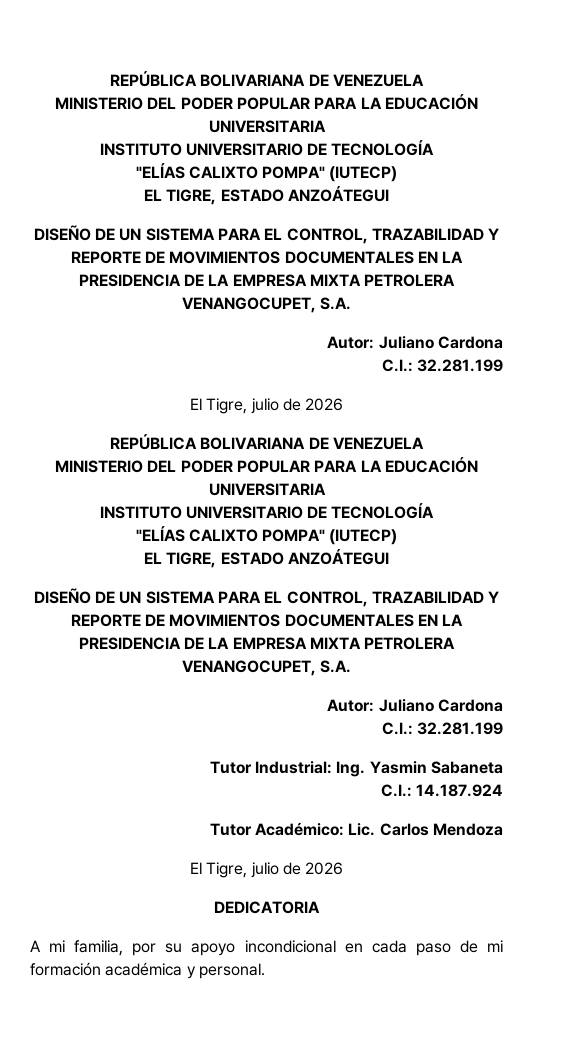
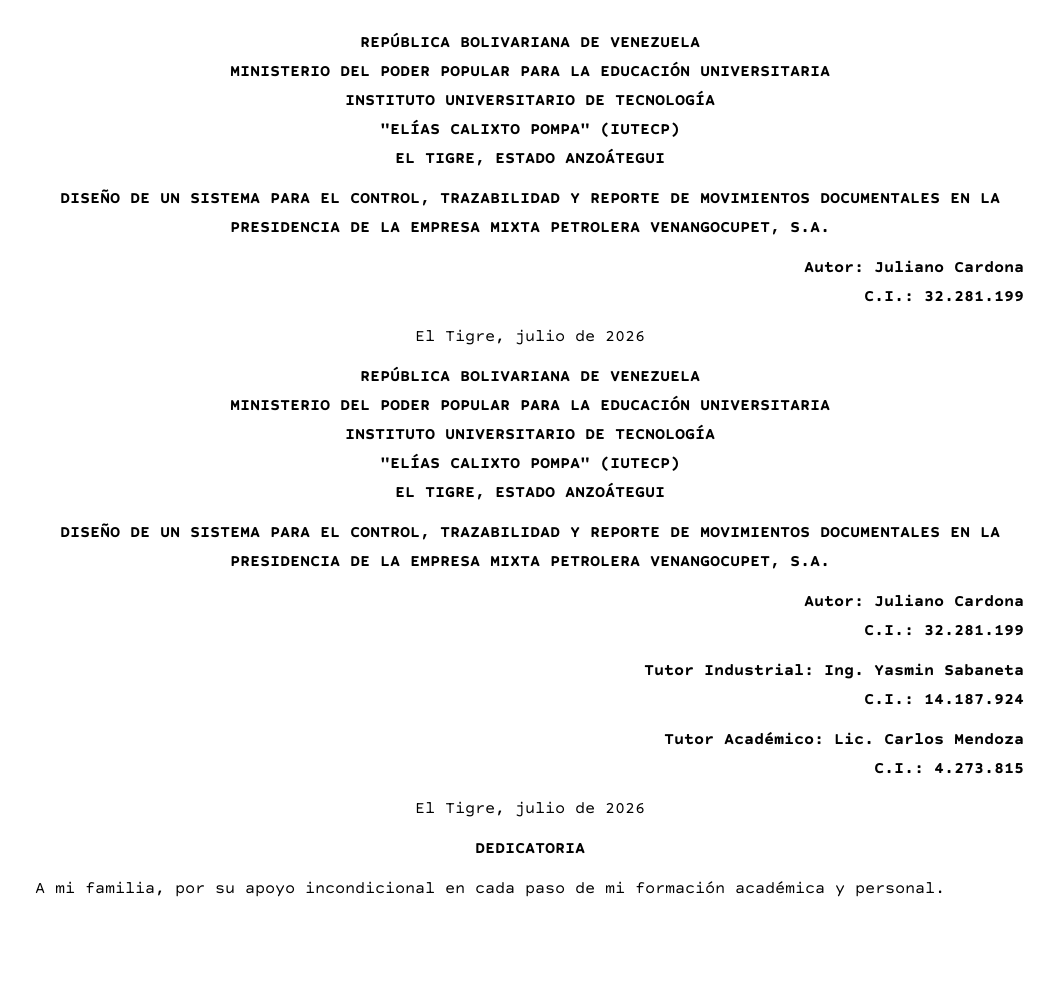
(503, 829) none -> [874,762,1024,774] // C.I.: 4.273.815

